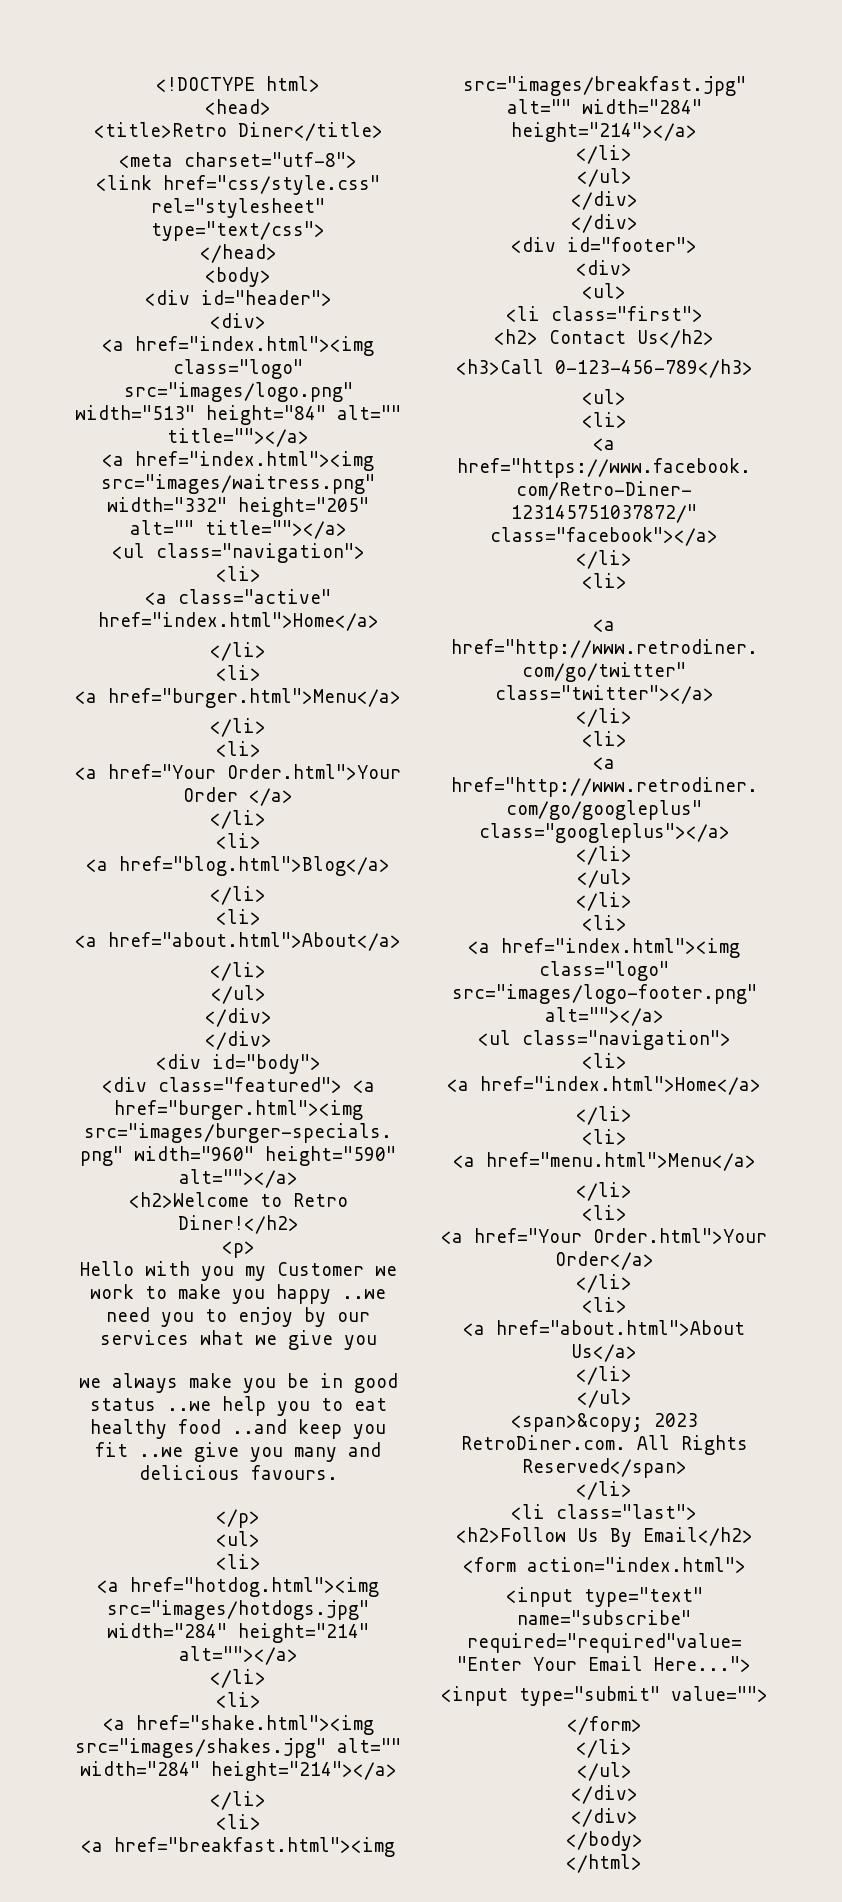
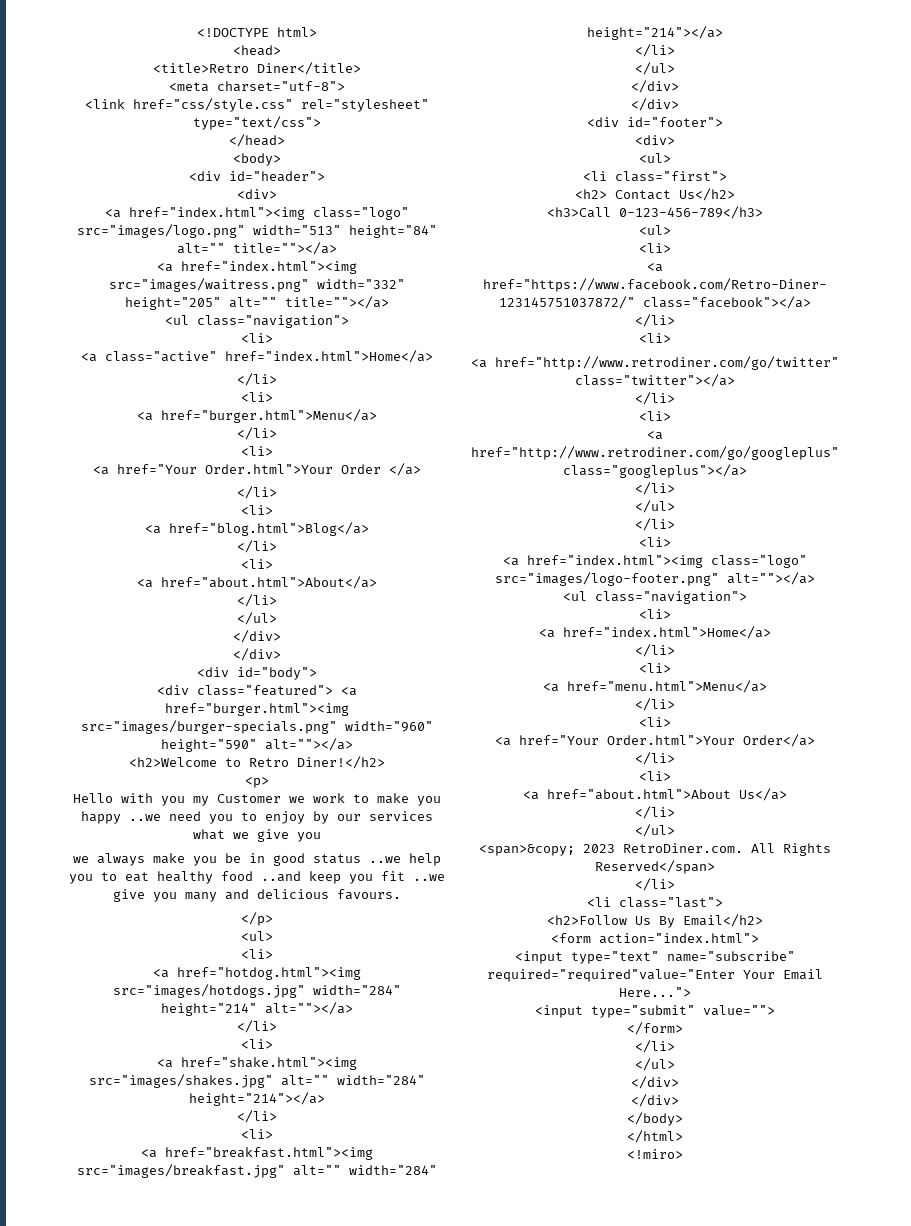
(642, 1863) none -> [626,1149,683,1159] // <!miro>

